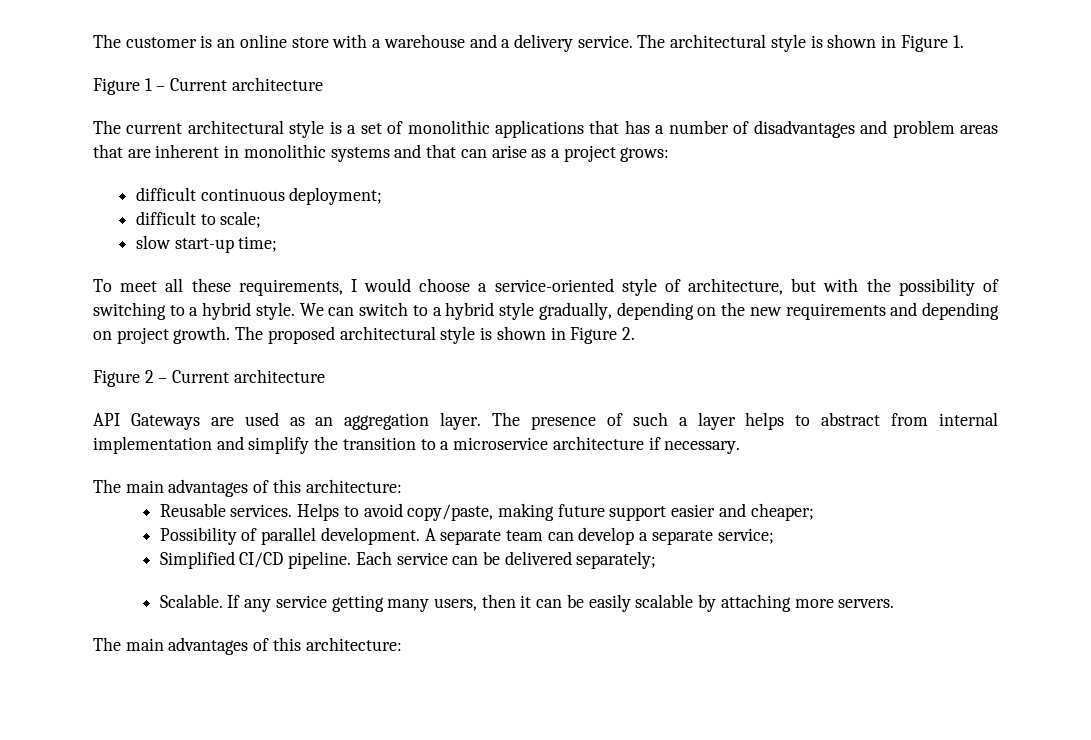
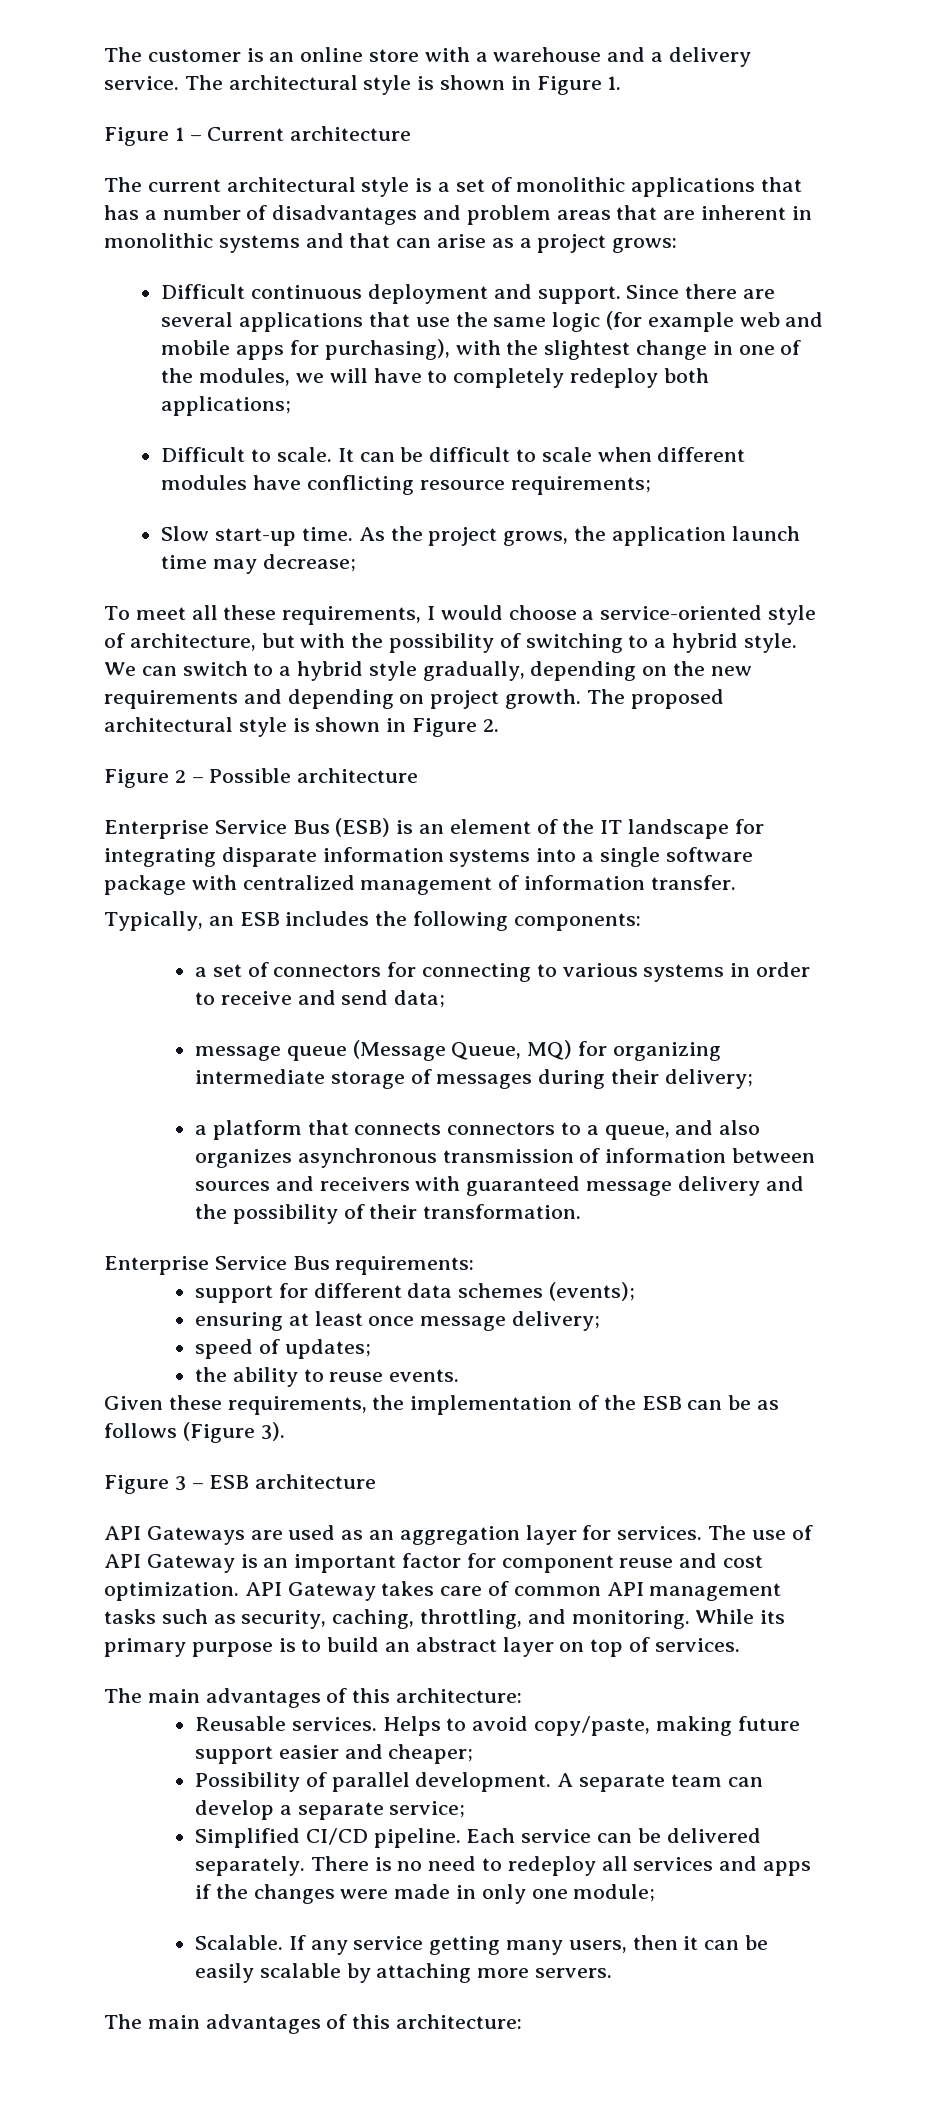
[135,187,383,205] [135,211,262,228] [135,235,278,253] difficult continuous deployment; // difficult to scale; // slow start-up time; -> [161,284,775,304] [161,311,824,332] [161,339,802,360] [161,368,709,388] [161,396,292,416] [161,447,746,462] [161,475,651,495] [161,526,800,546] [161,554,356,574] Difficult continuous deployment and support. Since there are several applications that use the same logic (for example web and mobile apps for purchasing), with the slightest change in one of the modules, we will have to completely redeploy both applications; // Difficult to scale. It can be difficult to scale when different modules have conflicting resource requirements; // Slow start-up time. As the project grows, the application launch time may decrease;
[172,370,230,383] Current -> [209,768,419,783] [104,818,764,839] [104,847,753,867] [104,875,736,895] [104,911,641,931] [194,962,811,982] [194,990,446,1008] [194,1040,721,1061] [194,1069,753,1089] [194,1120,761,1140] [194,1148,816,1168] [194,1176,804,1196] [194,1204,582,1224] [104,1256,475,1275] [194,1282,636,1303] [194,1311,601,1331] [194,1339,371,1359] [194,1367,460,1387] [104,1395,780,1415] [104,1422,285,1443] [104,1475,250,1494] Possible architecture // Enterprise Service Bus (ESB) is an element of the IT landscape for integrating disparate information systems into a single software package with centralized management of information transfer. // Typically, an ESB includes the following components: // a set of connectors for connecting to various systems in order to receive and send data; // message queue (Message Queue, MQ) for organizing intermediate storage of messages during their delivery; // a platform that connects connectors to a queue, and also organizes asynchronous transmission of information between sources and receivers with guaranteed message delivery and the possibility of their transformation. // Enterprise Service Bus requirements: // support for different data schemes (events); // ensuring at least once message delivery; // speed of updates; // the ability to reuse events. // Given these requirements, the implementation of the ESB can be as follows (Figure 3). // Figure 3 – ESB
[440,412,999,430] [93,436,741,454] layer. The presence of such a layer helps to abstract from internal implementation and simplify the transition to a microservice architecture if necessary. -> [525,1525,813,1545] [104,1553,764,1573] [104,1581,782,1601] [104,1609,786,1629] [104,1637,740,1657] layer for services. The use of API Gateway is an important factor for component reuse and cost optimization. API Gateway takes care of common API management tasks such as security, caching, throttling, and monitoring. While its primary purpose is to build an abstract layer on top of services.
[576,551,657,569] separately; -> [194,1856,812,1876] [194,1884,656,1904] separately. There is no need to redeploy all services and apps if the changes were made in only one module;

